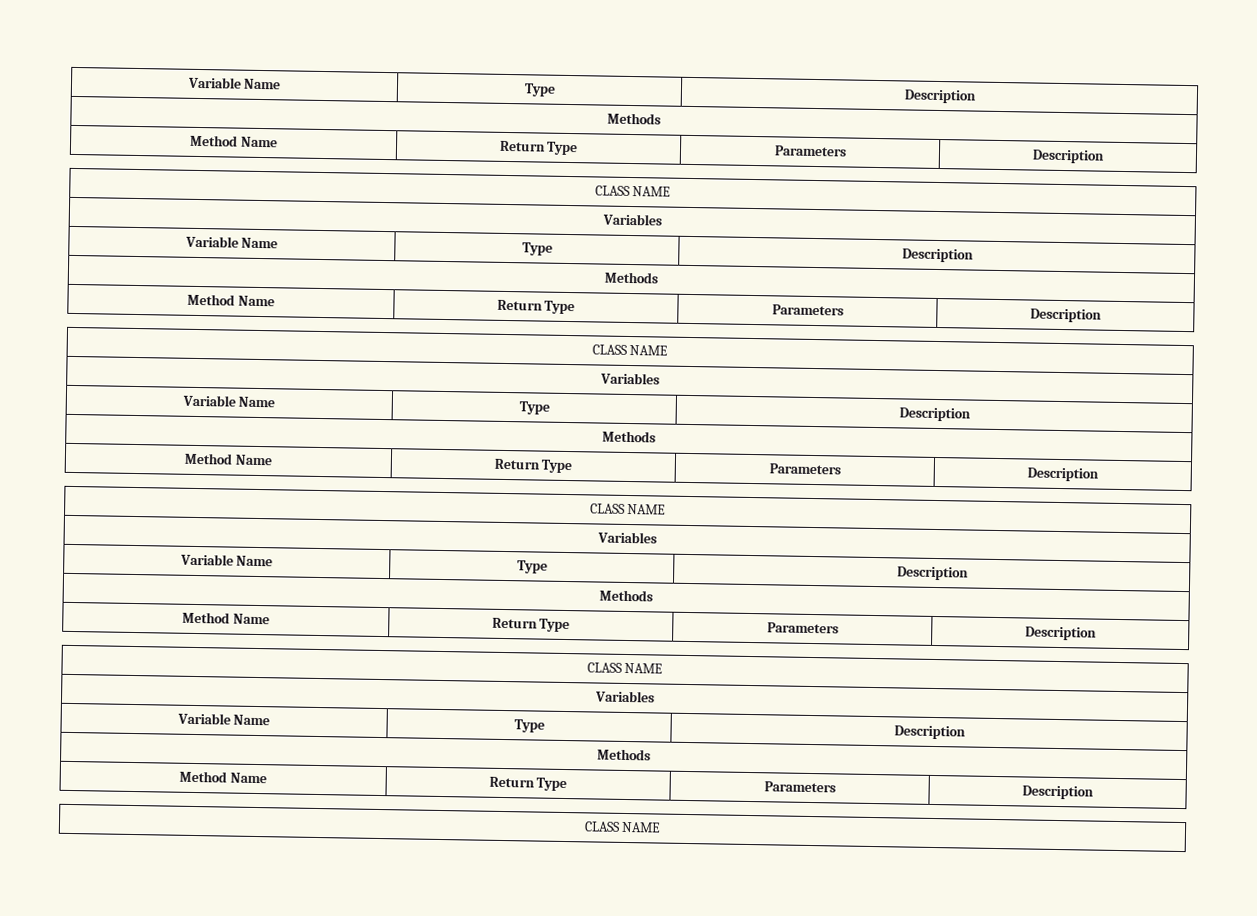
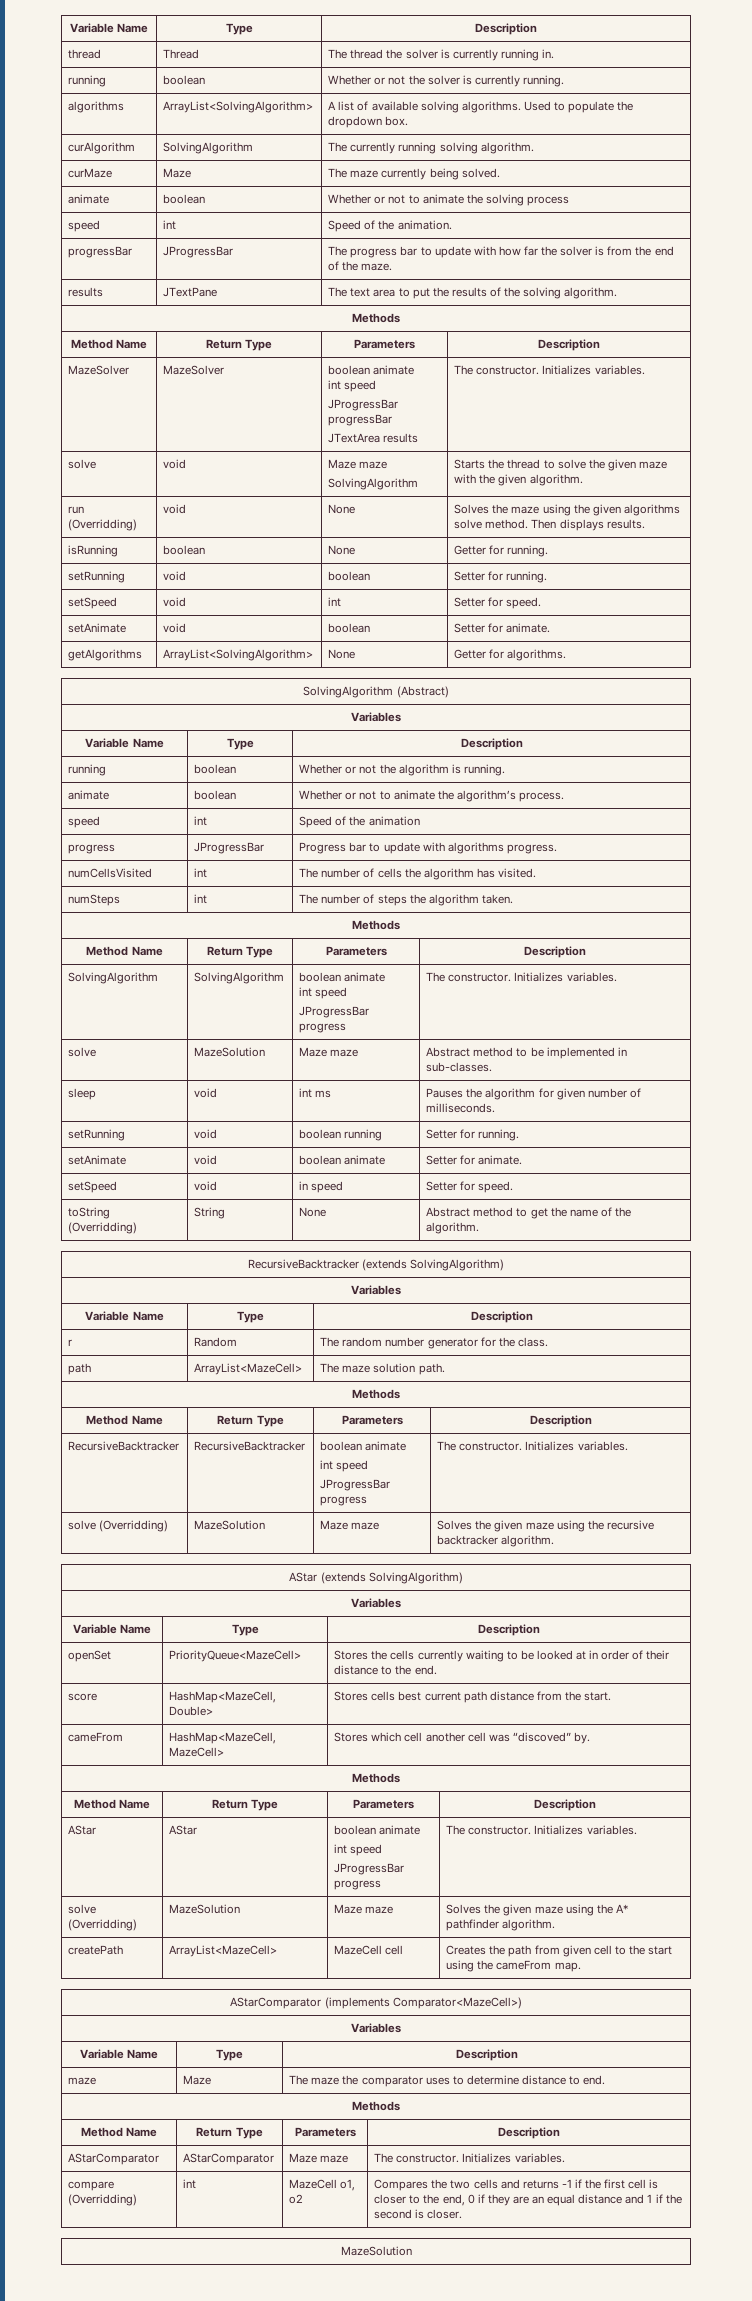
[186,76,282,90] [523,83,556,97] [903,89,977,104] [607,112,661,125] [190,134,278,148] [498,140,579,156] [773,145,847,157] [1032,149,1105,164] [594,185,672,197] [601,213,662,226] [184,235,279,249] [521,242,553,256] [901,248,974,263] [604,271,659,284] [187,293,275,307] [496,299,576,315] [771,304,844,316] [1030,308,1102,323] [591,344,669,356] [599,372,660,385] [181,394,276,408] [518,401,550,415] [898,407,971,422] [602,430,656,443] [184,452,272,466] [493,458,573,474] [768,463,841,475] [1027,467,1099,482] [589,503,667,515] [596,531,657,544] [179,553,274,567] [516,560,548,574] [896,566,969,581] [599,589,653,602] [182,611,270,625] [491,617,571,633] [766,622,839,634] [1025,626,1097,641] [586,662,664,674] [594,690,655,703] [176,712,271,726] [513,719,545,733] [893,725,966,740] [597,748,651,761] [179,770,267,784] [488,776,568,792] [763,781,836,793] [1022,785,1094,800] [583,821,662,833] Variable Name | Type | Description // Methods // Method Name | Return Type | Parameters | Description // CLASS NAME // Variables // Variable Name | Type | Description // Methods // Method Name | Return Type | Parameters | Description // CLASS NAME // Variables // Variable Name | Type | Description // Methods // Method Name | Return Type | Parameters | Description // CLASS NAME // Variables // Variable Name | Type | Description // Methods // Method Name | Return Type | Parameters | Description // CLASS NAME // Variables // Variable Name | Type | Description // Methods // Method Name | Return Type | Parameters | Description // CLASS NAME -> [69,23,149,33] [225,23,253,35] [475,23,537,35] [68,49,102,59] [163,49,200,59] [328,49,554,61] [68,75,107,87] [163,75,206,85] [328,75,564,87] [68,101,125,113] [163,101,314,113] [328,101,634,113] [328,116,409,128] [68,142,136,154] [163,142,254,154] [328,142,534,154] [68,168,113,178] [163,168,192,178] [328,168,500,180] [68,194,110,204] [163,194,206,204] [328,194,569,206] [68,220,101,232] [163,220,177,230] [328,220,452,232] [68,246,133,258] [163,246,234,258] [328,246,674,258] [328,261,393,271] [68,287,104,297] [163,287,218,297] [328,287,618,299] [352,313,400,323] [70,339,148,349] [205,339,273,351] [354,339,415,349] [538,339,600,351] [68,365,130,375] [163,365,225,375] [328,365,415,375] [328,380,377,392] [328,399,399,411] [328,414,393,426] [328,433,419,443] [454,365,645,375] [68,459,97,469] [163,459,187,469] [328,459,388,469] [328,478,419,490] [454,459,667,471] [454,474,583,486] [68,506,85,514] [68,519,138,531] [163,504,187,514] [328,504,356,514] [454,504,680,516] [454,519,645,531] [68,545,119,557] [163,545,206,555] [328,545,356,555] [454,545,549,557] [68,571,126,583] [163,571,187,581] [328,571,371,581] [454,571,548,583] [68,597,118,609] [163,597,187,607] [328,597,342,607] [454,597,542,609] [68,623,127,633] [163,623,187,633] [328,623,371,633] [454,623,551,633] [68,649,143,661] [163,649,314,661] [328,649,356,659] [454,649,567,661] [303,686,449,698] [351,712,401,722] [85,738,164,748] [226,738,254,750] [460,738,523,750] [68,764,107,776] [194,764,237,774] [299,764,505,776] [68,790,110,800] [194,790,237,800] [299,790,564,802] [68,816,101,828] [194,816,208,826] [299,816,420,828] [68,844,116,854] [194,842,265,854] [299,842,557,854] [68,868,153,878] [194,868,208,878] [299,868,536,880] [68,894,121,906] [194,894,208,904] [299,894,513,906] [352,920,400,930] [86,946,163,956] [206,946,274,958] [325,946,387,956] [524,946,586,958] [68,972,159,984] [194,972,285,984] [299,972,386,982] [299,987,348,999] [299,1006,370,1018] [299,1023,347,1033] [426,972,617,982] [68,1047,97,1057] [194,1047,266,1057] [299,1047,359,1057] [426,1047,627,1059] [426,1062,493,1072] [68,1088,97,1100] [194,1088,218,1098] [299,1088,332,1098] [426,1088,641,1100] [426,1103,496,1113] [68,1129,126,1141] [194,1129,218,1139] [299,1129,383,1141] [426,1129,520,1141] [68,1155,127,1165] [194,1155,218,1165] [299,1155,386,1165] [426,1155,523,1165] [68,1181,118,1193] [194,1181,218,1191] [299,1181,344,1193] [426,1181,514,1193] [68,1207,111,1219] [68,1222,138,1234] [194,1207,226,1219] [299,1207,327,1217] [426,1207,631,1219] [426,1222,480,1234] [247,1259,505,1271] [351,1285,401,1295] [85,1311,164,1321] [237,1311,264,1323] [471,1311,533,1323] [68,1339,73,1346] [194,1337,238,1347] [320,1337,548,1349] [68,1363,92,1375] [194,1363,303,1375] [320,1363,445,1375] [352,1389,400,1399] [86,1415,163,1425] [217,1415,284,1427] [341,1415,403,1425] [529,1415,592,1427] [68,1441,180,1451] [194,1441,306,1451] [320,1441,407,1451] [320,1460,369,1472] [320,1479,391,1491] [320,1496,368,1506] [437,1441,628,1451] [68,1520,169,1532] [194,1520,266,1530] [320,1520,380,1530] [437,1520,654,1532] [437,1535,555,1547] [289,1572,463,1584] [351,1598,401,1608] [72,1624,152,1634] [231,1624,259,1636] [478,1624,540,1636] [68,1650,112,1662] [169,1650,302,1662] [334,1650,670,1662] [334,1665,437,1675] [68,1693,98,1701] [169,1691,277,1703] [169,1706,214,1716] [334,1691,612,1703] [68,1732,124,1742] [169,1732,277,1744] [169,1747,225,1757] [334,1732,590,1744] [352,1773,400,1783] [73,1799,151,1809] [211,1799,279,1811] [353,1799,414,1809] [534,1799,596,1811] [68,1825,97,1835] [169,1825,198,1835] [334,1825,421,1835] [334,1844,383,1856] [334,1863,405,1875] [334,1880,382,1890] [446,1825,637,1835] [68,1904,97,1914] [68,1919,138,1931] [169,1904,241,1914] [334,1904,394,1914] [446,1904,628,1916] [446,1919,556,1931] [68,1945,124,1955] [169,1945,278,1957] [334,1945,404,1955] [446,1945,673,1957] [446,1960,581,1972] [230,1997,522,2009] [351,2023,401,2033] [79,2049,159,2059] [216,2049,243,2061] [455,2049,518,2061] [68,2077,97,2085] [183,2075,212,2085] [289,2075,606,2087] [352,2101,400,2111] [80,2127,158,2137] [196,2127,263,2139] [294,2127,356,2137] [498,2127,560,2139] [68,2153,160,2165] [183,2153,275,2165] [289,2153,349,2163] [374,2153,565,2163] [68,2181,115,2191] [68,2194,138,2206] [183,2179,197,2189] [289,2179,356,2191] [289,2194,304,2204] [374,2179,659,2191] [374,2194,682,2206] [374,2209,463,2219] [340,2246,412,2256] Variable Name | Type | Description // thread | Thread | The thread the solver is currently running in. // running | boolean | Whether or not the solver is currently running. // algorithms | ArrayList<SolvingAlgorithm> | A list of available solving algorithms. Used to populate the dropdown box. // curAlgorithm | SolvingAlgorithm | The currently running solving algorithm. // curMaze | Maze | The maze currently being solved. // animate | boolean | Whether or not to animate the solving process // speed | int | Speed of the animation. // progressBar | JProgressBar | The progress bar to update with how far the solver is from the end of the maze. // results | JTextPane | The text area to put the results of the solving algorithm. // Methods // Method Name | Return Type | Parameters | Description // MazeSolver | MazeSolver | boolean animate // int speed // JProgressBar progressBar // JTextArea results | The constructor. Initializes variables. // solve | void | Maze maze // SolvingAlgorithm | Starts the thread to solve the given maze with the given algorithm. // run (Overridding) | void | None | Solves the maze using the given algorithms solve method. Then displays results. // isRunning | boolean | None | Getter for running. // setRunning | void | boolean | Setter for running. // setSpeed | void | int | Setter for speed. // setAnimate | void | boolean | Setter for animate. // getAlgorithms | ArrayList<SolvingAlgorithm> | None | Getter for algorithms. // SolvingAlgorithm (Abstract) // Variables // Variable Name | Type | Description // running | boolean | Whether or not the algorithm is running. // animate | boolean | Whether or not to animate the algorithm’s process. // speed | int | Speed of the animation // progress | JProgressBar | Progress bar to update with algorithms progress. // numCellsVisited | int | The number of cells the algorithm has visited. // numSteps | int | The number of steps the algorithm taken. // Methods // Method Name | Return Type | Parameters | Description // SolvingAlgorithm | SolvingAlgorithm | boolean animate // int speed // JProgressBar progress | The constructor. Initializes variables. // solve | MazeSolution | Maze maze | Abstract method to be implemented in sub-classes. // sleep | void | int ms | Pauses the algorithm for given number of milliseconds. // setRunning | void | boolean running | Setter for running. // setAnimate | void | boolean animate | Setter for animate. // setSpeed | void | in speed | Setter for speed. // toString (Overridding) | String | None | Abstract method to get the name of the algorithm. // RecursiveBacktracker (extends SolvingAlgorithm) // Variables // Variable Name | Type | Description // r | Random | The random number generator for the class. // path | ArrayList<MazeCell> | The maze solution path. // Methods // Method Name | Return Type | Parameters | Description // RecursiveBacktracker | RecursiveBacktracker | boolean animate // int speed // JProgressBar progress | The constructor. Initializes variables. // solve (Overridding) | MazeSolution | Maze maze | Solves the given maze using the recursive backtracker algorithm. // AStar (extends SolvingAlgorithm) // Variables // Variable Name | Type | Description // openSet | PriorityQueue<MazeCell> | Stores the cells currently waiting to be looked at in order of their distance to the end. // score | HashMap<MazeCell, Double> | Stores cells best current path distance from the start. // cameFrom | HashMap<MazeCell, MazeCell> | Stores which cell another cell was “discoved” by. // Methods // Method Name | Return Type | Parameters | Description // AStar | AStar | boolean animate // int speed // JProgressBar progress | The constructor. Initializes variables. // solve (Overridding) | MazeSolution | Maze maze | Solves the given maze using the A* pathfinder algorithm. // createPath | ArrayList<MazeCell> | MazeCell cell | Creates the path from given cell to the start using the cameFrom map. // AStarComparator (implements Comparator<MazeCell>) // Variables // Variable Name | Type | Description // maze | Maze | The maze the comparator uses to determine distance to end. // Methods // Method Name | Return Type | Parameters | Description // AStarComparator | AStarComparator | Maze maze | The constructor. Initializes variables. // compare (Overridding) | int | MazeCell o1, o2 | Compares the two cells and returns -1 if the first cell is closer to the end, 0 if they are an equal distance and 1 if the second is closer. // MazeSolution

